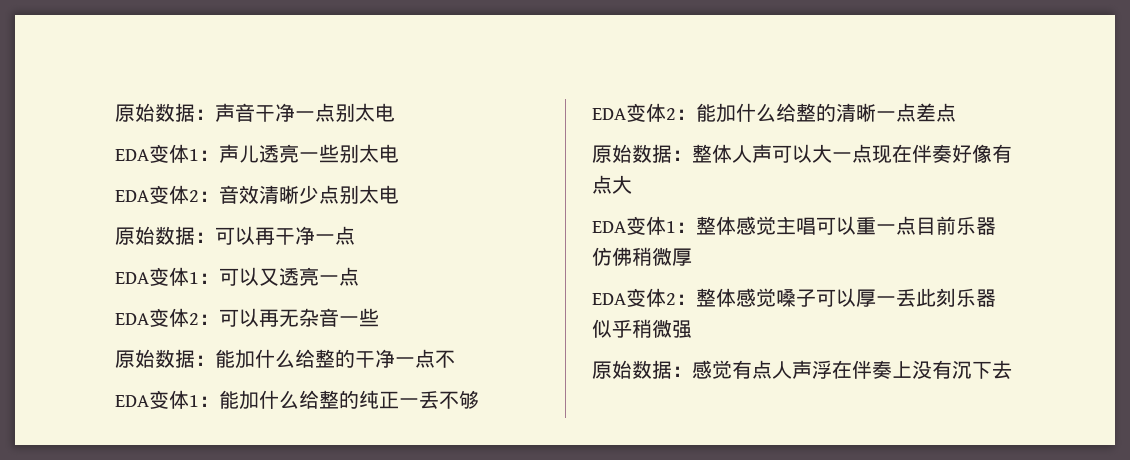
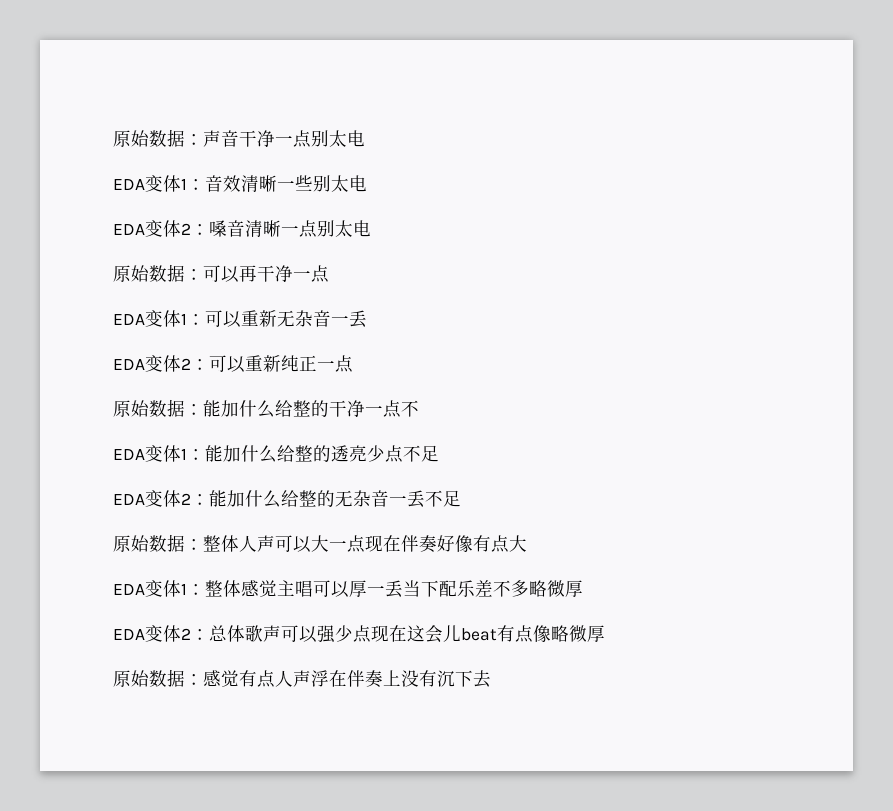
[219,144,299,163] 声儿透亮 -> [205,175,277,192] 音效清晰
[219,185,319,204] 音效清晰少 -> [209,220,299,237] 嗓音清晰一
[259,267,359,286] 又透亮一点 -> [241,310,367,328] 重新无杂音一丢
[259,308,379,327] 再无杂音一些 -> [245,355,353,373] 重新纯正一点
[359,390,479,409] 纯正一丢不够 -> [331,445,439,463] 透亮少点不足
[836,103,956,122] 清晰一点差点 -> [335,490,461,508] 无杂音一丢不足
[856,216,996,235] [592,247,652,266] 重一点目前乐器仿佛稍 -> [349,580,547,598] 厚一丢当下配乐差不多略
[696,288,996,307] [592,319,692,338] 整体感觉嗓子可以厚一丢此刻乐器似乎稍微强 -> [209,625,605,643] 总体歌声可以强少点现在这会儿beat有点像略微厚

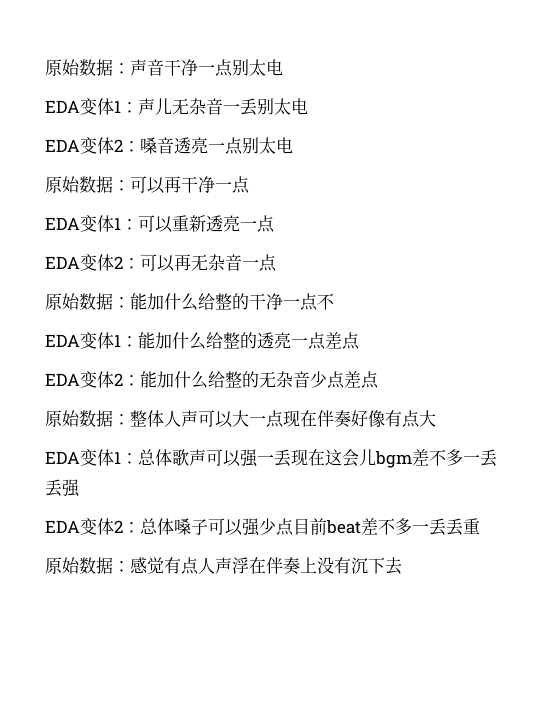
[205,175,313,192] 音效清晰一些 -> [138,98,257,116] 声儿无杂音一丢
[245,220,281,237] 清晰 -> [174,137,208,154] 透亮
[277,310,367,328] 无杂音一丢 -> [206,215,275,233] 透亮一点
[245,355,317,372] 重新纯正 -> [174,254,242,271] 再无杂音
[367,445,439,463] 少点不足 -> [291,332,360,350] 一点差点
[389,490,461,508] 一丢不足 -> [310,371,379,389] 少点差点
[205,580,583,598] 整体感觉主唱可以厚一丢当下配乐差不多略微厚 -> [138,449,497,468] [45,479,80,497] 总体歌声可以强一丢现在这会儿bgm差不多一丢丢强
[245,625,281,642] 歌声 -> [174,518,208,535] 嗓子
[371,625,605,643] 现在这会儿beat有点像略微厚 -> [293,518,480,536] 目前beat差不多一丢丢重

